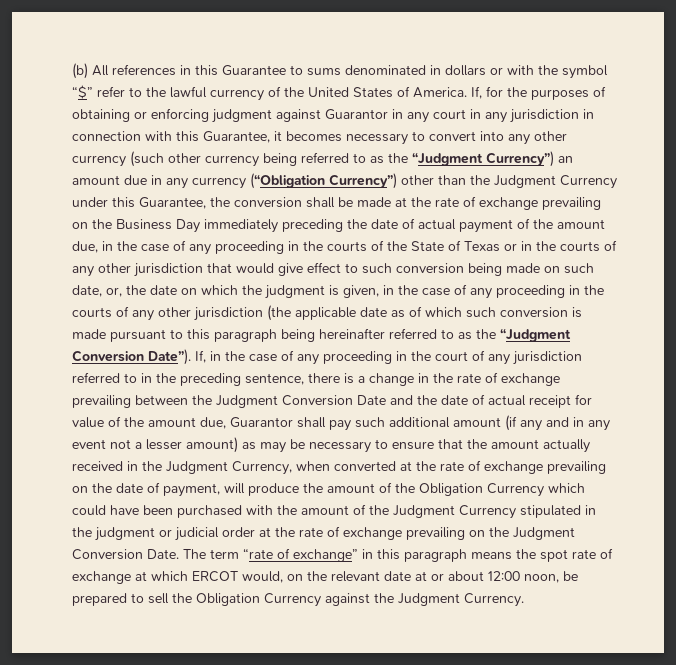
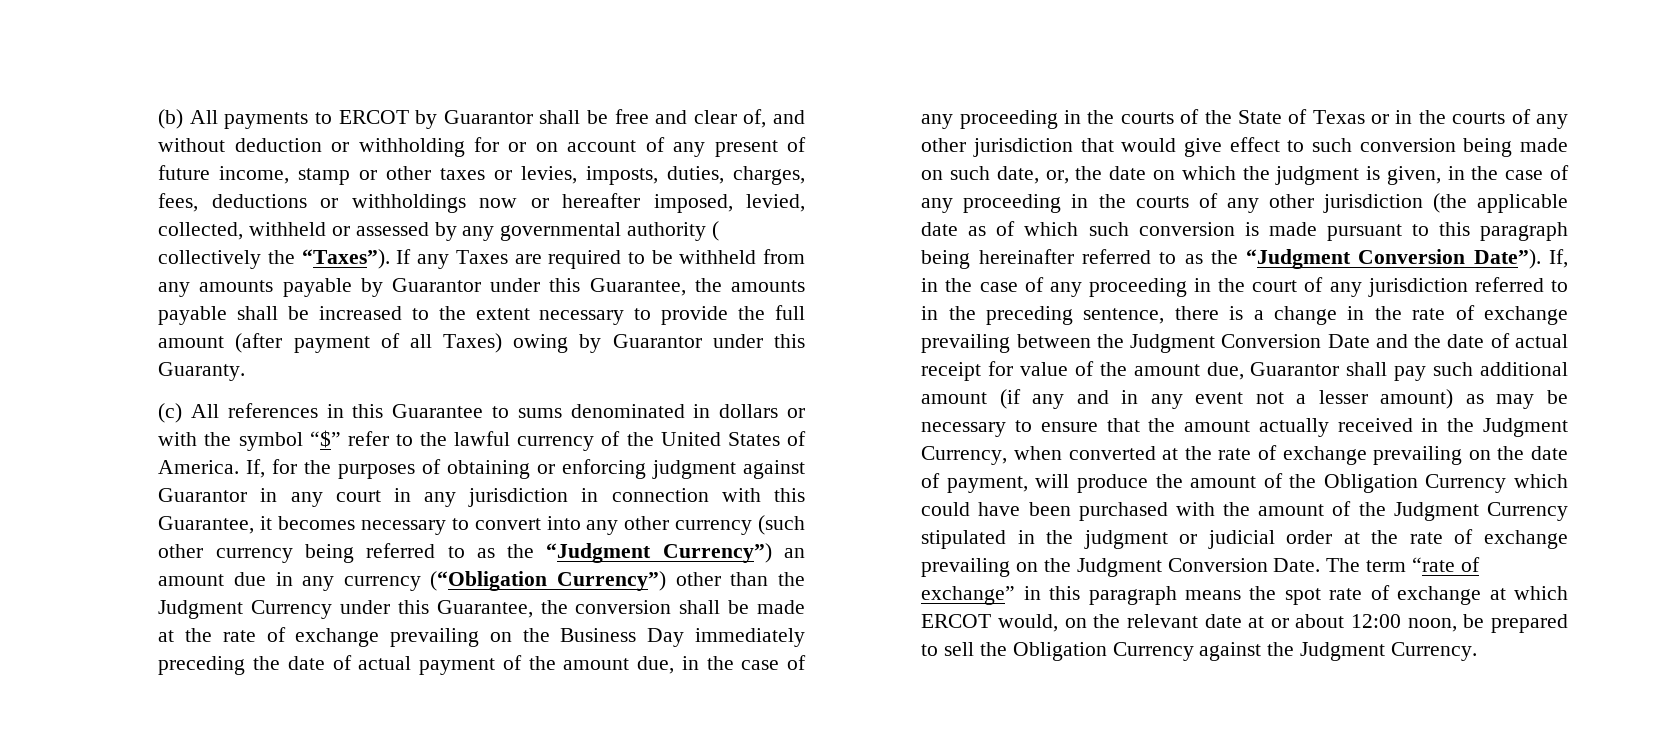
(110, 70) none -> [224,109,805,129] [158,137,806,157] [158,165,805,185] [158,193,805,213] [158,221,719,241] [158,249,805,269] [158,278,805,297] [158,305,805,325] [158,333,805,353] [158,362,246,381] [158,403,220,423] payments to ERCOT by Guarantor shall be free and clear of, and without deduction or withholding for or on account of any present of future income, stamp or other taxes or levies, imposts, duties, charges, fees, deductions or withholdings now or hereafter imposed, levied, collected, withheld or assessed by any governmental authority ( collectively the “Taxes”). If any Taxes are required to be withheld from any amounts payable by Guarantor under this Guarantee, the amounts payable shall be increased to the extent necessary to provide the full amount (after payment of all Taxes) owing by Guarantor under this Guaranty. // (c) All

